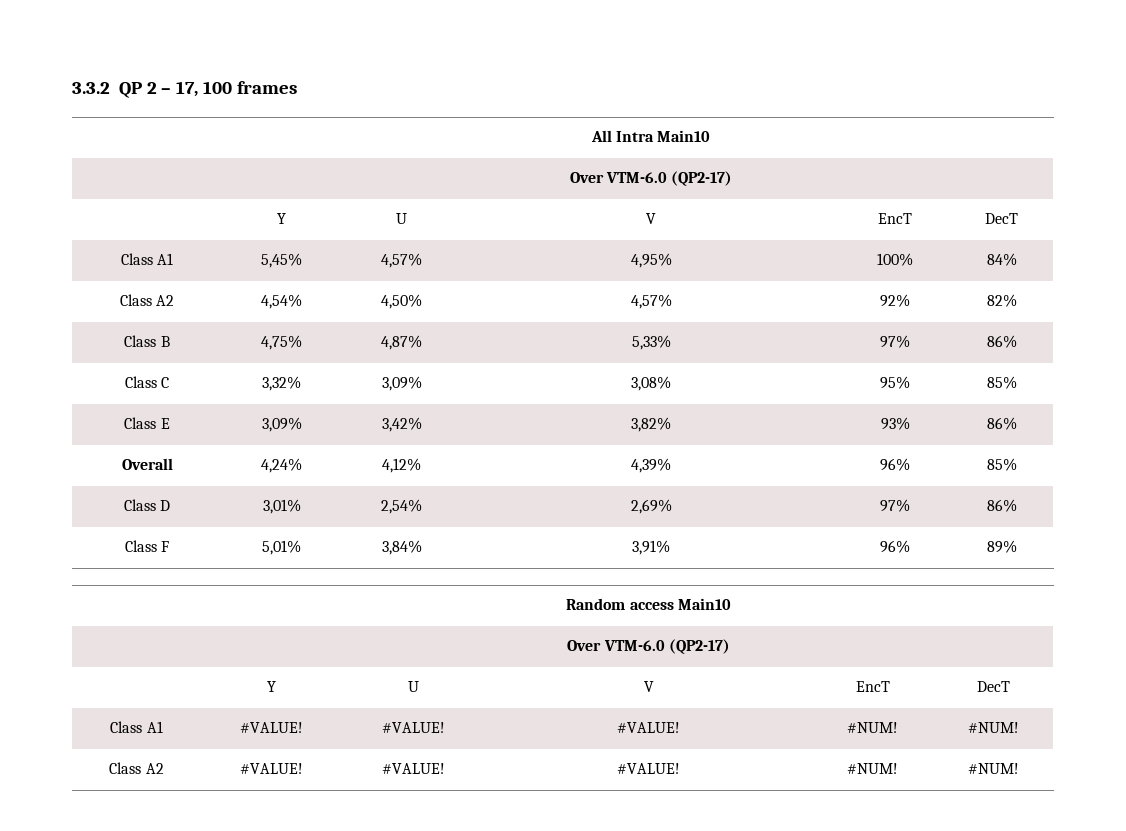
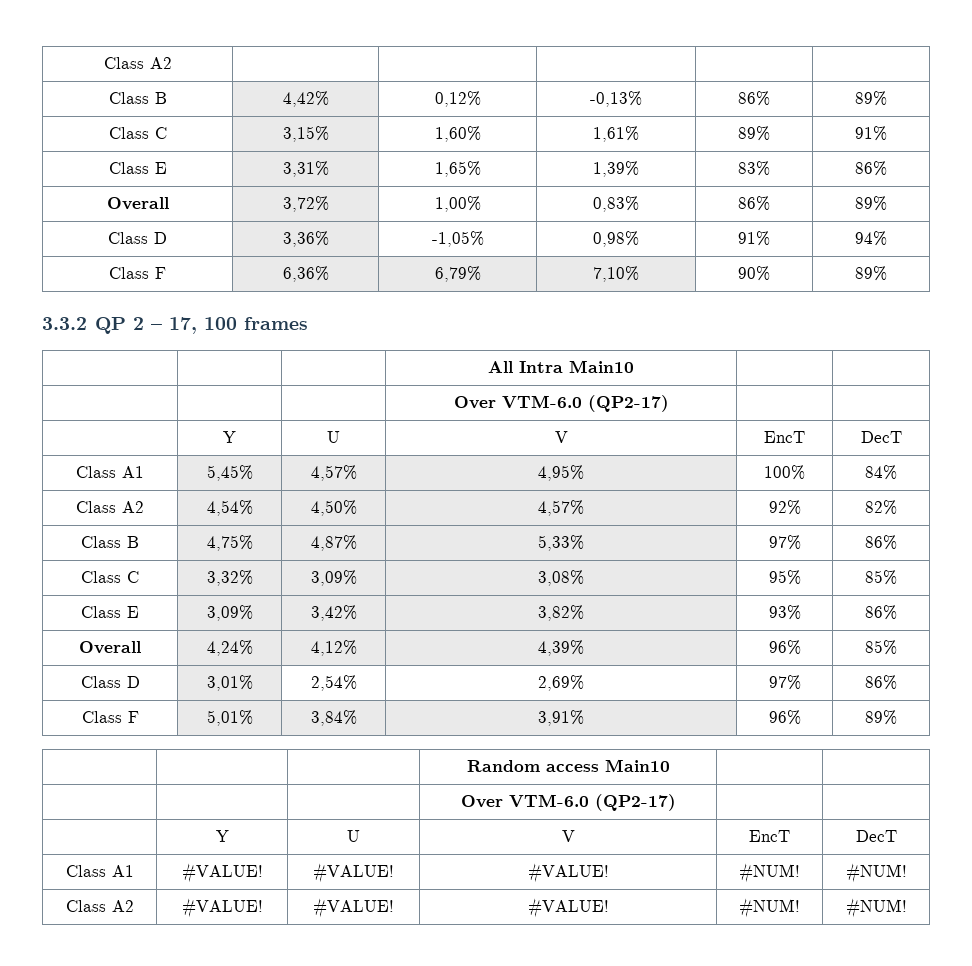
(72, 88) none -> [103,57,172,69] [108,92,167,104] [282,91,329,107] [434,91,481,107] [590,91,642,107] [738,91,770,106] [855,91,887,106] [108,127,167,139] [282,126,329,142] [434,126,481,142] [593,126,639,142] [738,126,770,141] [855,126,887,141] [108,162,167,174] [282,161,329,177] [434,161,481,177] [593,161,639,177] [738,161,770,176] [855,161,887,176] [106,197,169,210] [282,196,329,212] [434,196,481,212] [593,196,639,212] [738,196,770,211] [855,196,887,211] [108,232,167,244] [282,231,329,247] [431,231,484,247] [593,231,639,247] [738,231,770,246] [855,231,887,246] [109,267,166,279] [282,266,329,282] [434,266,481,282] [593,266,639,282] [738,266,770,281] [855,266,887,281] Class A2 | | | | | // Class B | 4,42% | 0,12% | -0,13% | 86% | 89% // Class C | 3,15% | 1,60% | 1,61% | 89% | 91% // Class E | 3,31% | 1,65% | 1,39% | 83% | 86% // Overall | 3,72% | 1,00% | 0,83% | 86% | 89% // Class D | 3,36% | -1,05% | 0,98% | 91% | 94% // Class F | 6,36% | 6,79% | 7,10% | 90% | 89% //

